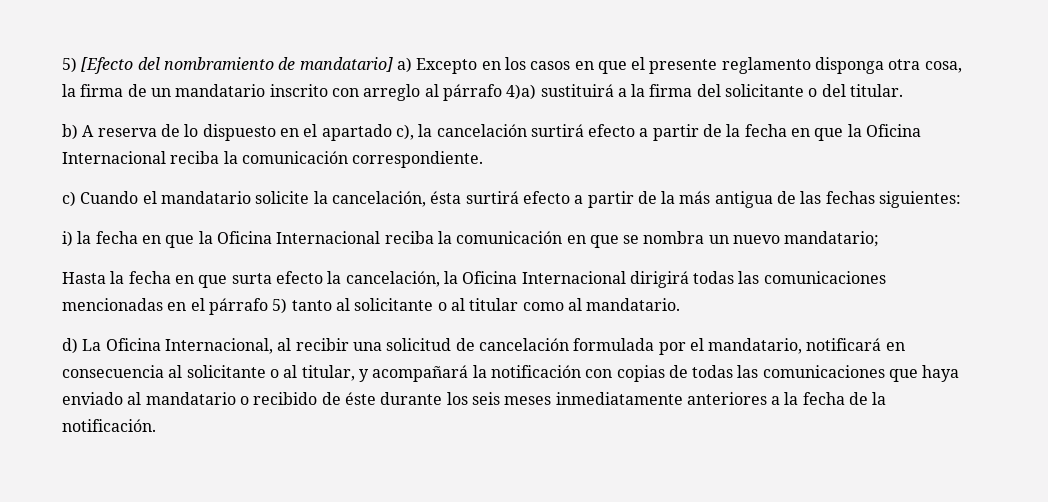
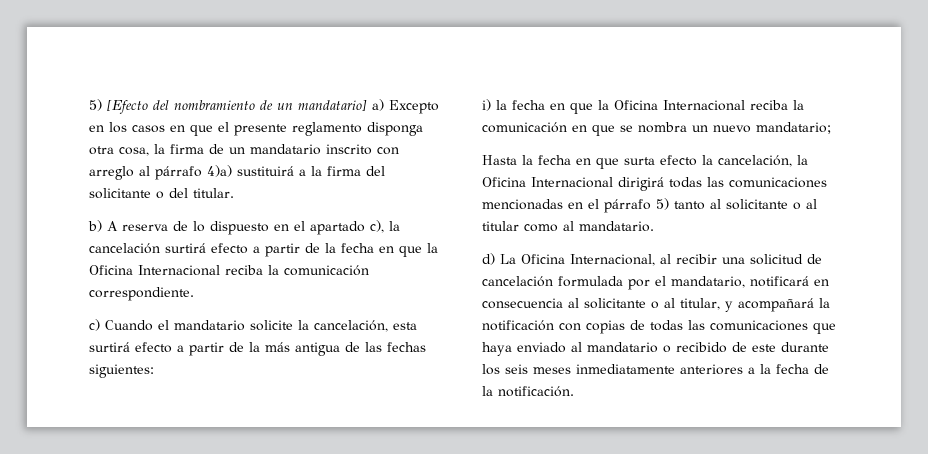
(296, 63) none -> [277,103,293,110] un
[430,191,462,204] ésta -> [393,322,417,330] esta
[344,392,376,405] éste -> [752,344,776,352] este

